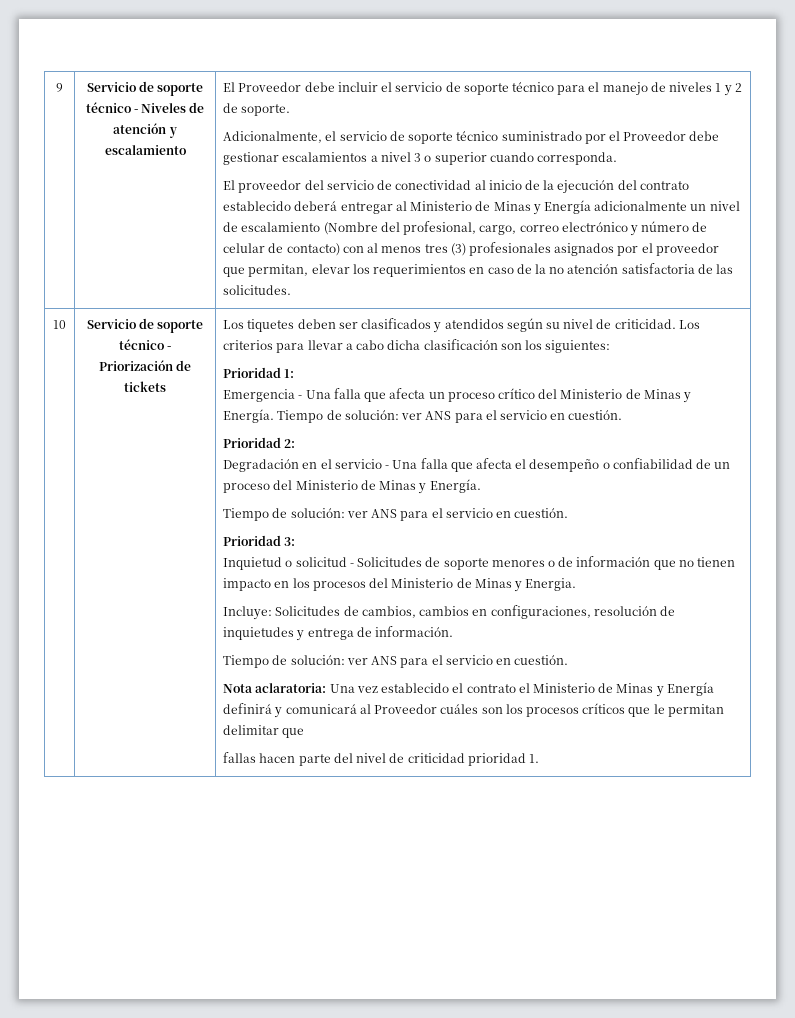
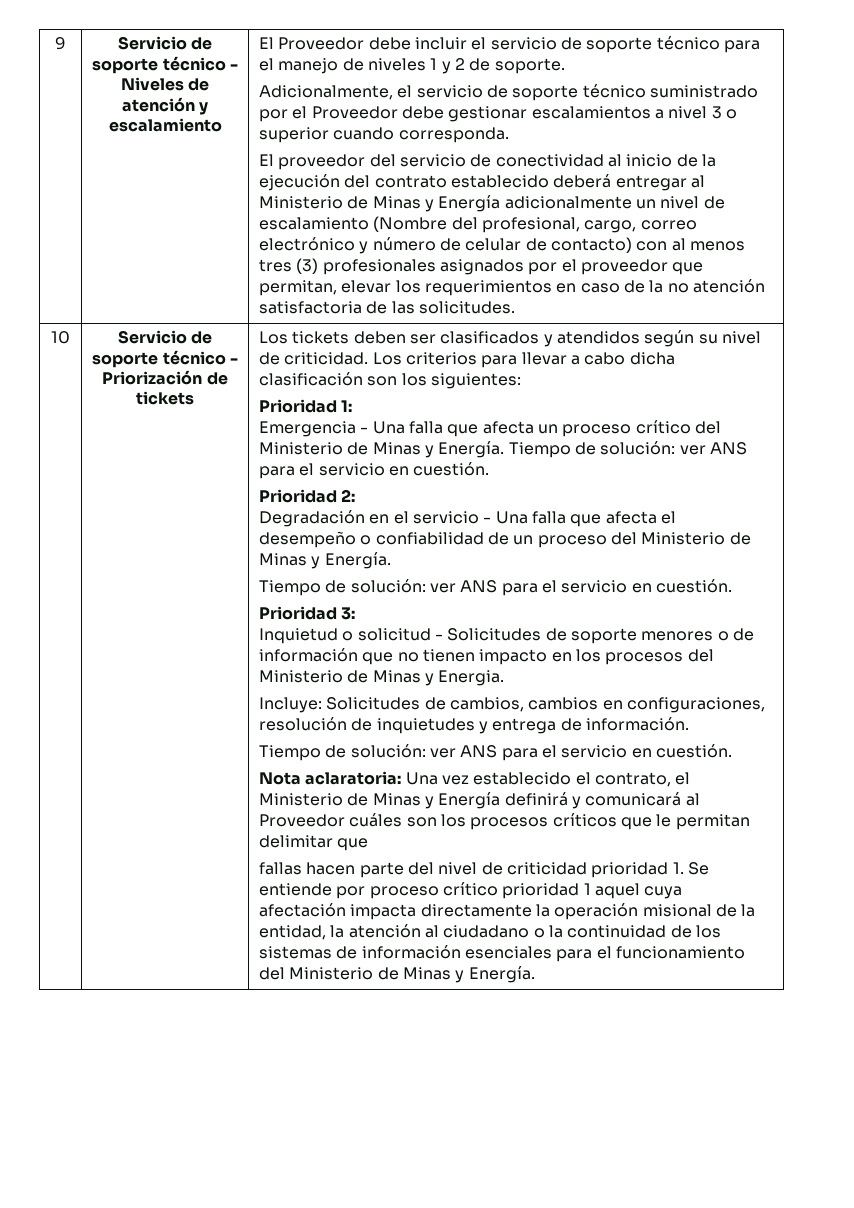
[247,319,295,332] tiquetes -> [292,331,350,344] tickets
[466,684,516,693] contrato -> [595,772,672,787] contrato,
(539, 758) none -> [688,862,710,875] [259,882,683,899] [259,903,756,920] [259,924,722,940] [259,945,746,962] [259,966,535,983] Se entiende por proceso crítico prioridad 1 aquel cuya afectación impacta directamente la operación misional de la entidad, la atención al ciudadano o la continuidad de los sistemas de información esenciales para el funcionamiento del Ministerio de Minas y Energía.

